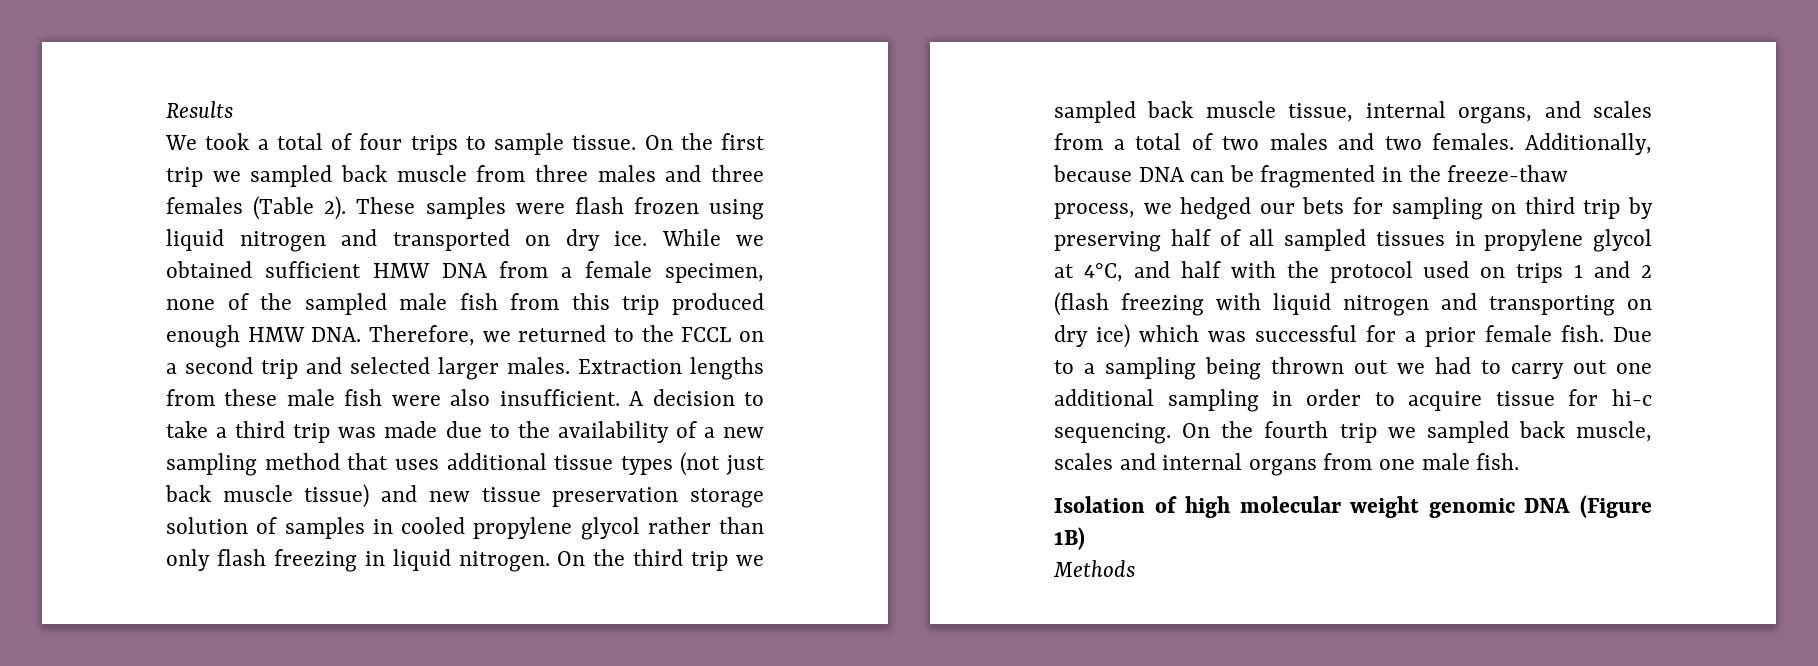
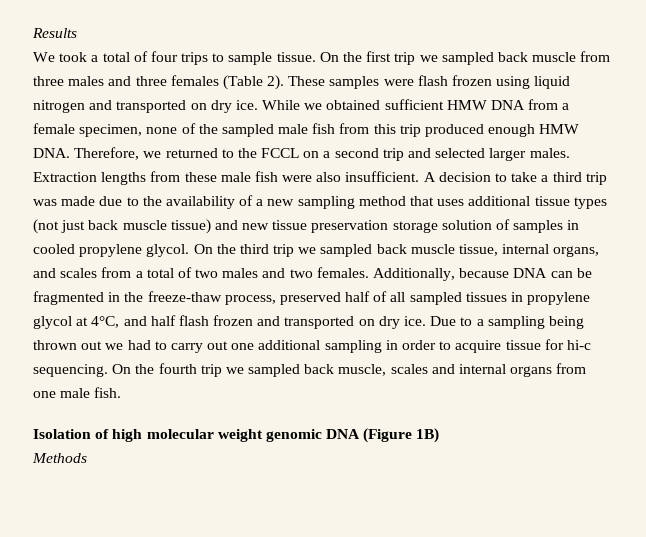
[580,517,764,540] [166,549,550,572] glycol rather than only flash freezing in liquid nitrogen. -> [146,244,190,257] glycol.
[1143,197,1653,220] [1054,231,1161,252] we hedged our bets for sampling on third trip by preserving -> [279,292,341,305] preserved
[1230,261,1652,283] [1054,292,1652,316] [1054,324,1604,348] with the protocol used on trips 1 and 2 (flash freezing with liquid nitrogen and transporting on dry ice) which was successful for a prior female fish. -> [178,315,427,329] flash frozen and transported on dry ice.

